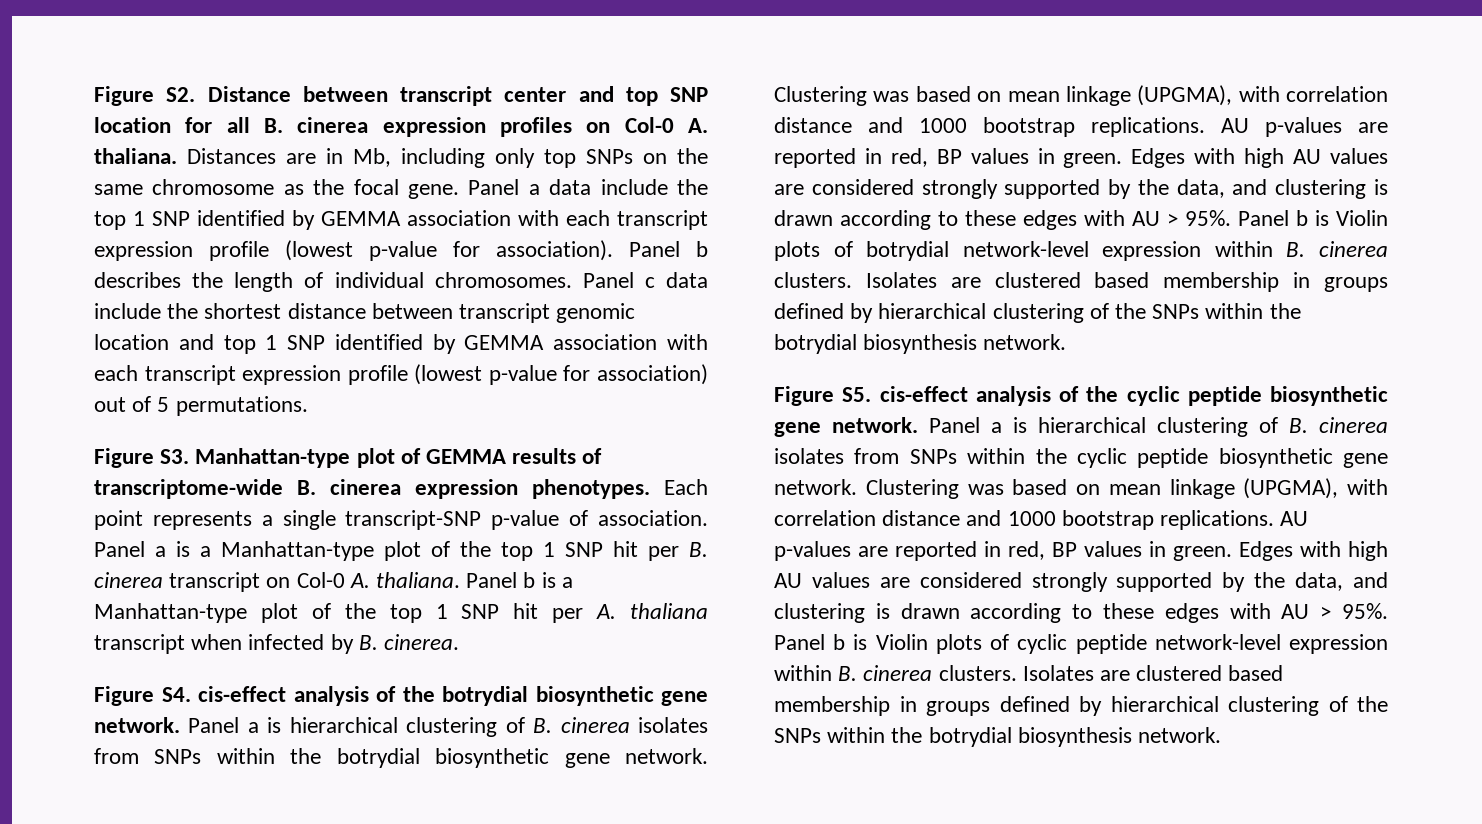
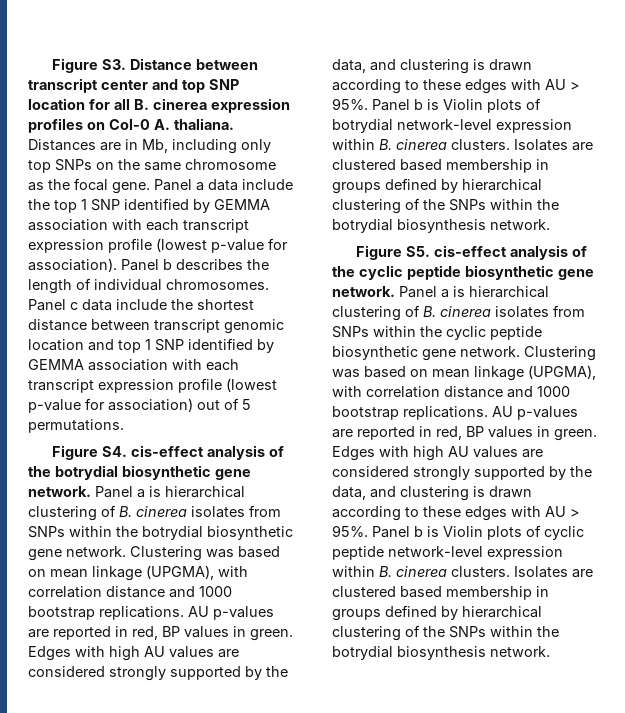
[94,86,196,106] Figure S2. -> [52,58,127,73] Figure S3.
[94,448,603,468] [94,479,708,499] [94,510,708,530] [94,541,708,561] [94,572,573,592] [94,603,708,623] [94,634,460,654] // Figure S3. Manhattan-type plot of GEMMA results of transcriptome-wide B. cinerea expression phenotypes. Each point represents a single transcript-SNP p-value of association. Panel a is a Manhattan-type plot of the top 1 SNP hit per B. cinerea transcript on Col-0 A. thaliana. Panel b is a Manhattan-type plot of the top 1 SNP hit per A. thaliana transcript when infected by B. cinerea. -> (124, 426) none

